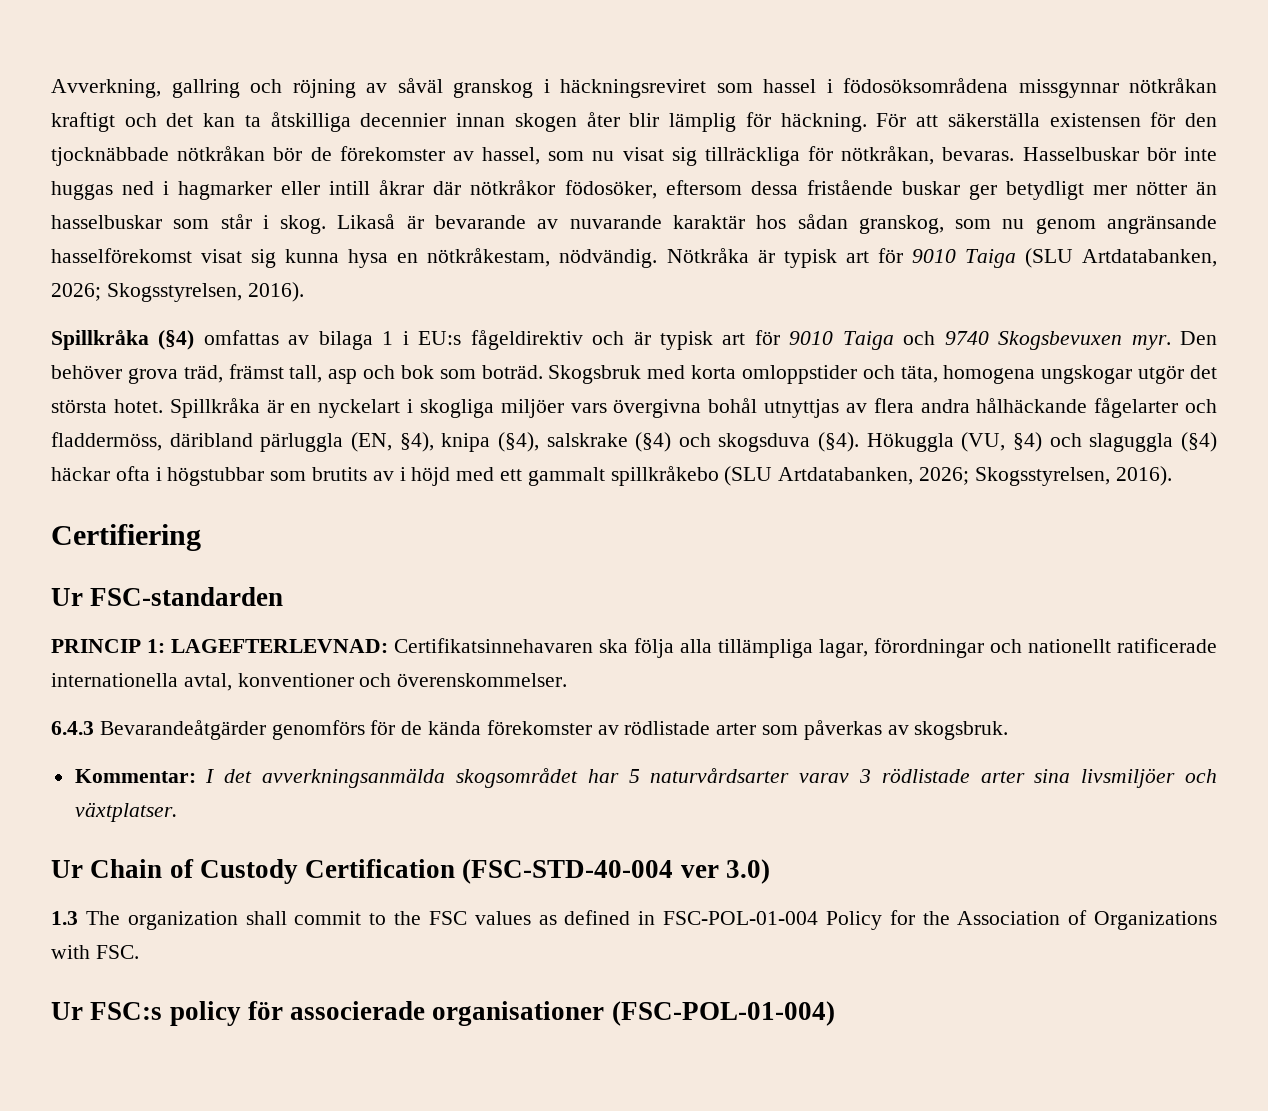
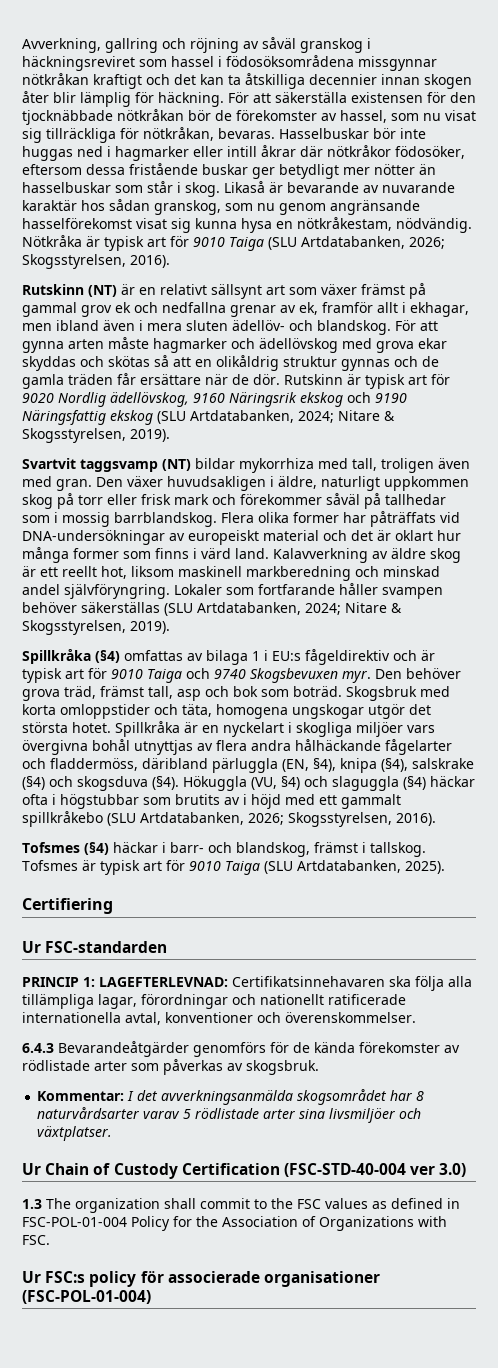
(304, 292) none -> [22,283,426,299] [22,302,469,317] [22,320,438,335] [22,337,447,353] [22,355,439,371] [22,373,450,389] [22,392,407,407] [22,410,395,425] [22,428,170,443] [22,458,470,473] [22,476,469,491] [22,493,446,509] [22,511,460,527] [22,530,461,545] [22,547,461,563] [22,566,440,581] [22,583,443,599] [22,602,402,616] [22,620,170,635] // Rutskinn (NT) är en relativt sällsynt art som växer främst på gammal grov ek och nedfallna grenar av ek, framför allt i ekhagar, men ibland även i mera sluten ädellöv- och blandskog. För att gynna arten måste hagmarker och ädellövskog med grova ekar skyddas och skötas så att en olikåldrig struktur gynnas och de gamla träden får ersättare när de dör. Rutskinn är typisk art för 9020 Nordlig ädellövskog, 9160 Näringsrik ekskog och 9190 Näringsfattig ekskog (SLU Artdatabanken, 2024; Nitare & Skogsstyrelsen, 2019). // Svartvit taggsvamp (NT) bildar mykorrhiza med tall, troligen även med gran. Den växer huvudsakligen i äldre, naturligt uppkommen skog på torr eller frisk mark och förekommer såväl på tallhedar som i mossig barrblandskog. Flera olika former har påträffats vid DNA-undersökningar av europeiskt material och det är oklart hur många former som finns i värd land. Kalavverkning av äldre skog är ett reellt hot, liksom maskinell markberedning och minskad andel självföryngring. Lokaler som fortfarande håller svampen behöver säkerställas (SLU Artdatabanken, 2024; Nitare & Skogsstyrelsen, 2019).
(1172, 476) none -> [22,842,426,857] [22,860,445,875] // Tofsmes (§4) häckar i barr- och blandskog, främst i tallskog. Tofsmes är typisk art för 9010 Taiga (SLU Artdatabanken, 2025).
[628,769,640,783] 5 -> [416,1091,425,1101] 8
[858,769,871,783] 3 -> [183,1109,192,1119] 5

